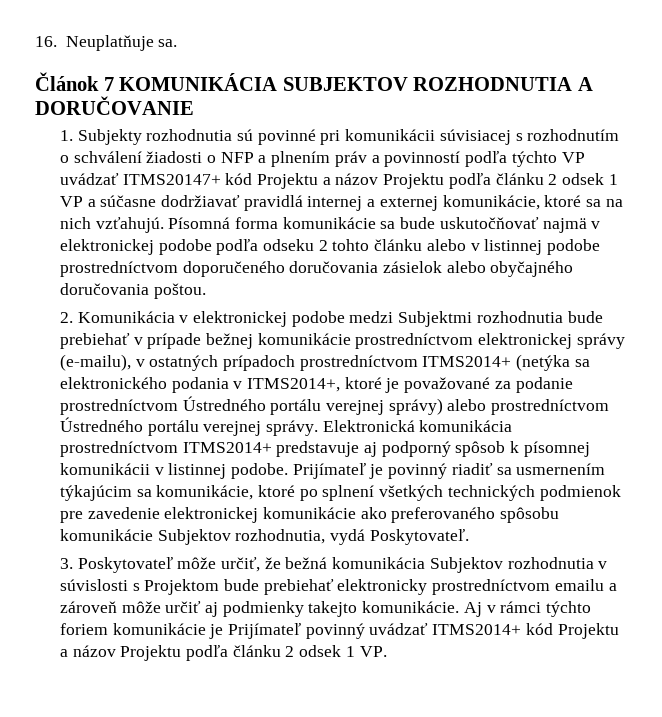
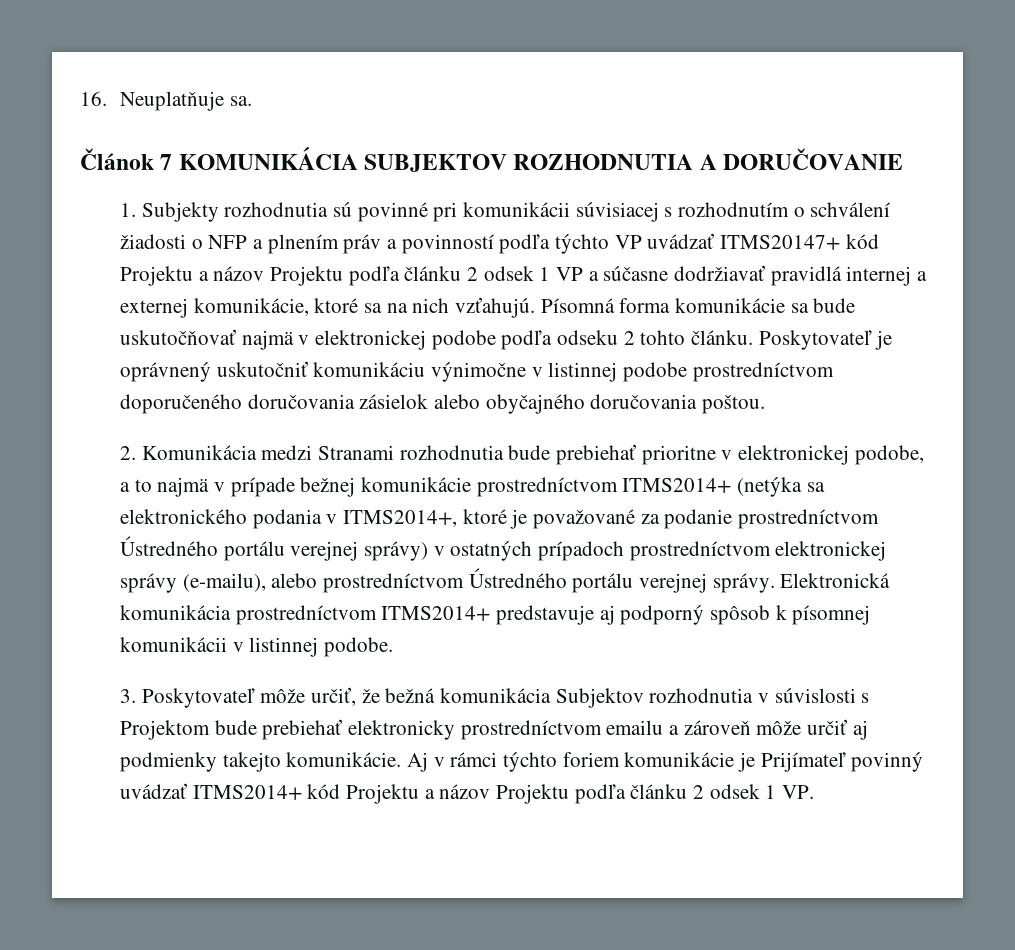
[374,239,466,251] článku alebo -> [690,330,893,350] [119,361,526,382] článku. Poskytovateľ je oprávnený uskutočniť komunikáciu výnimočne
[179,311,603,327] [59,333,130,349] v elektronickej podobe medzi Subjektmi rozhodnutia bude prebiehať -> [261,444,924,465] [119,477,210,497] medzi Stranami rozhodnutia bude prebiehať prioritne v elektronickej podobe, a to najmä
[478,333,625,349] [59,354,418,371] elektronickej správy (e-mailu), v ostatných prípadoch prostredníctvom -> (618, 487) none
(443, 406) none -> [433,541,887,561] [119,573,266,593] v ostatných prípadoch prostredníctvom elektronickej správy (e-mailu),
[292,463,606,479] [59,485,621,501] [59,507,560,523] [59,529,469,545] Prijímateľ je povinný riadiť sa usmernením týkajúcim sa komunikácie, ktoré po splnení všetkých technických podmienok pre zavedenie elektronickej komunikácie ako preferovaného spôsobu komunikácie Subjektov rozhodnutia, vydá Poskytovateľ. -> (393, 647) none

